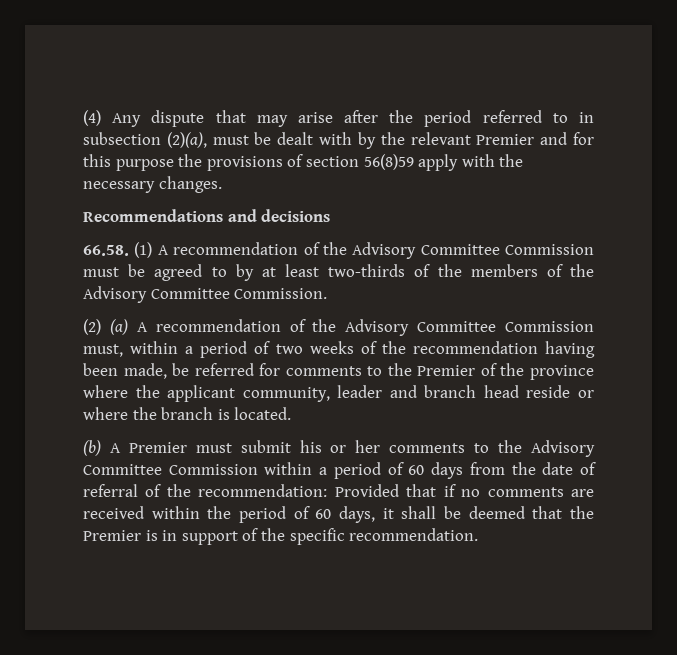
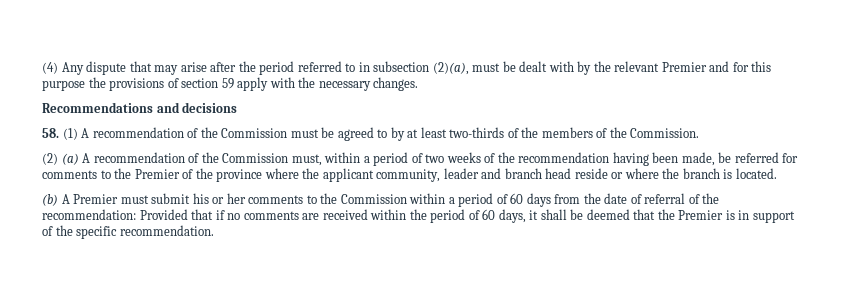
[363,154,414,170] 56(8)59 -> [221,78,234,89] 59
[83,245,129,256] 66.58. -> [42,128,59,138] 58.
[352,242,500,259] Advisory Committee -> (218, 132) none
[83,286,230,303] Advisory Committee -> (627, 132) none
[345,319,497,336] Advisory Committee -> (219, 157) none
[531,440,596,457] [83,464,162,475] Advisory Committee -> (338, 198) none

